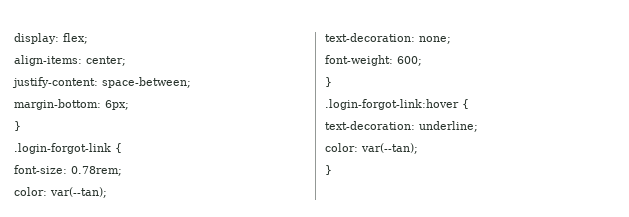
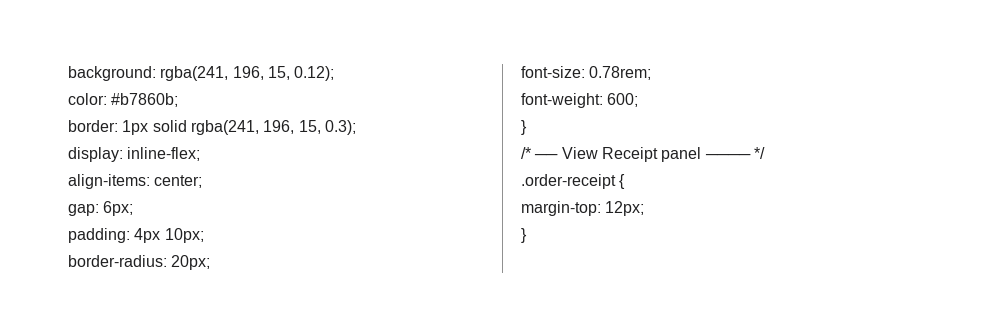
[14,33,88,44] [14,55,126,66] [12,77,191,88] [14,99,129,110] [14,121,21,131] [14,143,122,154] [14,165,122,176] [14,187,107,198] [325,33,451,44] [325,55,422,66] [325,77,332,87] [325,99,469,110] [325,121,478,132] [325,143,418,154] display: flex; // align-items: center; // justify-content: space-between; // margin-bottom: 6px; // } // .login-forgot-link { // font-size: 0.78rem; // color: var(--tan); // text-decoration: none; // font-weight: 600; // } // .login-forgot-link:hover { // text-decoration: underline; // color: var(--tan); -> [68,66,335,81] [68,93,179,107] [68,120,356,135] [68,147,201,162] [68,174,203,189] [68,201,134,216] [68,228,204,243] [68,255,211,270] [521,66,652,80] [521,93,639,108] [521,120,527,135] [521,147,765,162] [521,174,626,189] [521,201,645,216] background: rgba(241, 196, 15, 0.12); // color: #b7860b; // border: 1px solid rgba(241, 196, 15, 0.3); // display: inline-flex; // align-items: center; // gap: 6px; // padding: 4px 10px; // border-radius: 20px; // font-size: 0.78rem; // font-weight: 600; // } // /* ── View Receipt panel ──── */ // .order-receipt { // margin-top: 12px;

